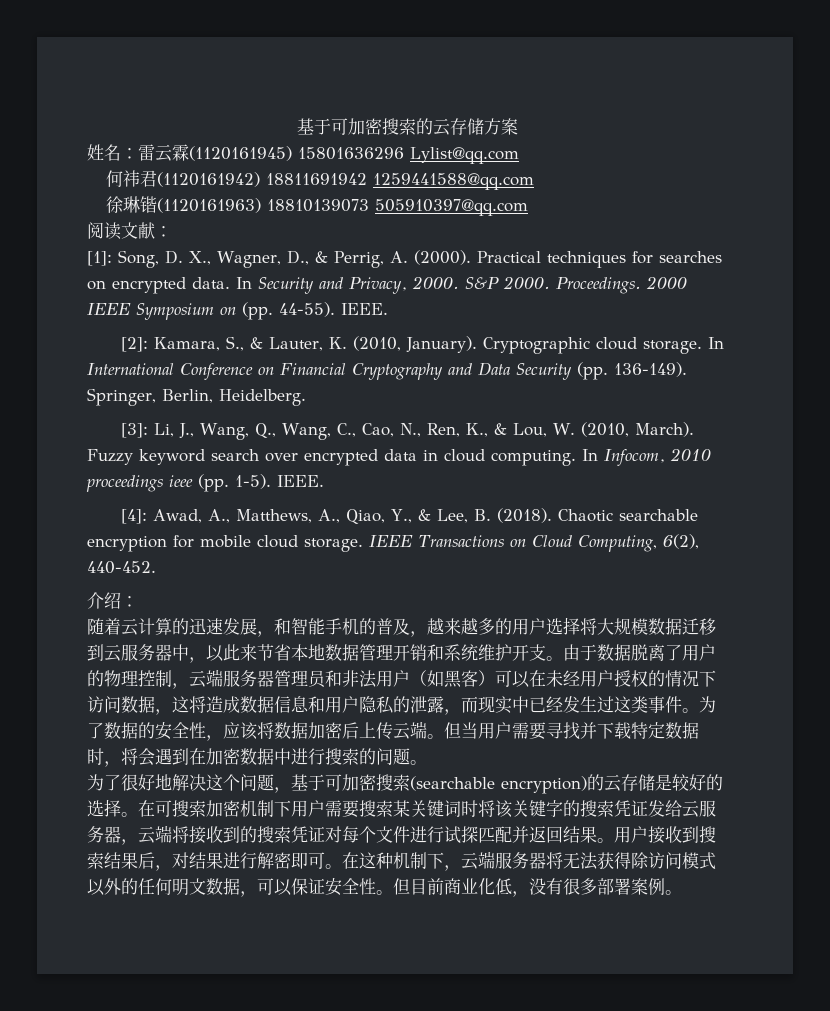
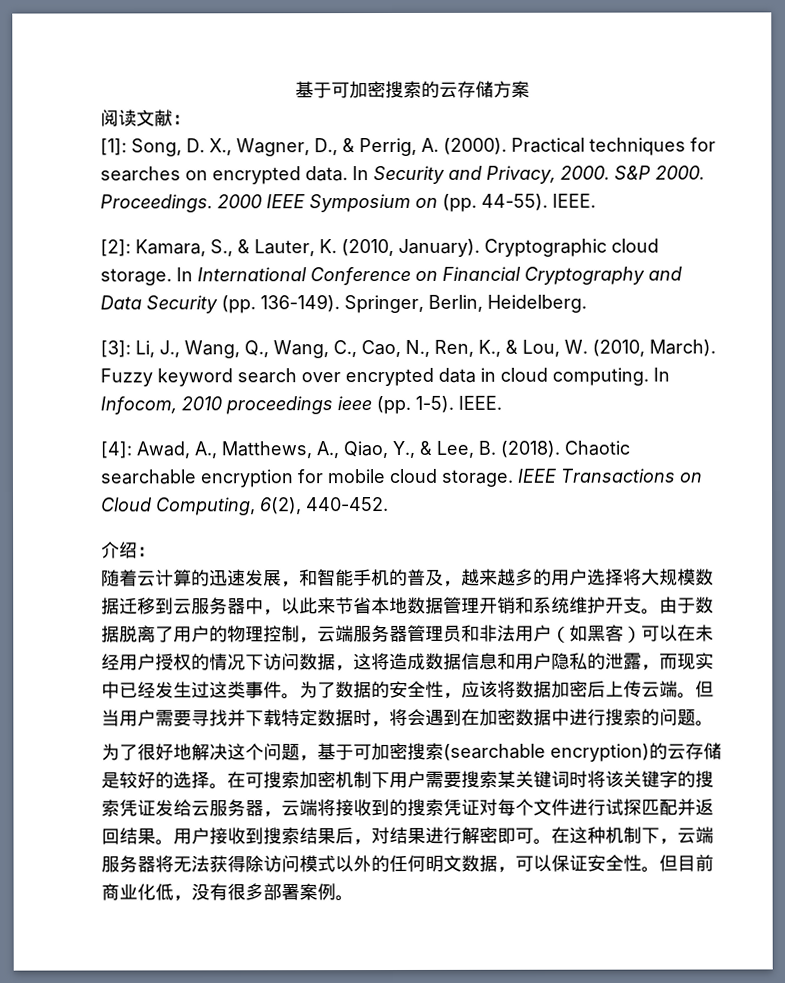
[87,144,519,164] [105,170,534,190] [105,196,528,216] // 姓名：雷云霖(1120161945) 15801636296 Lylist@qq.com // 何祎君(1120161942) 18811691942 1259441588@qq.com // 徐琳锴(1120161963) 18810139073 505910397@qq.com -> (530, 89) none

